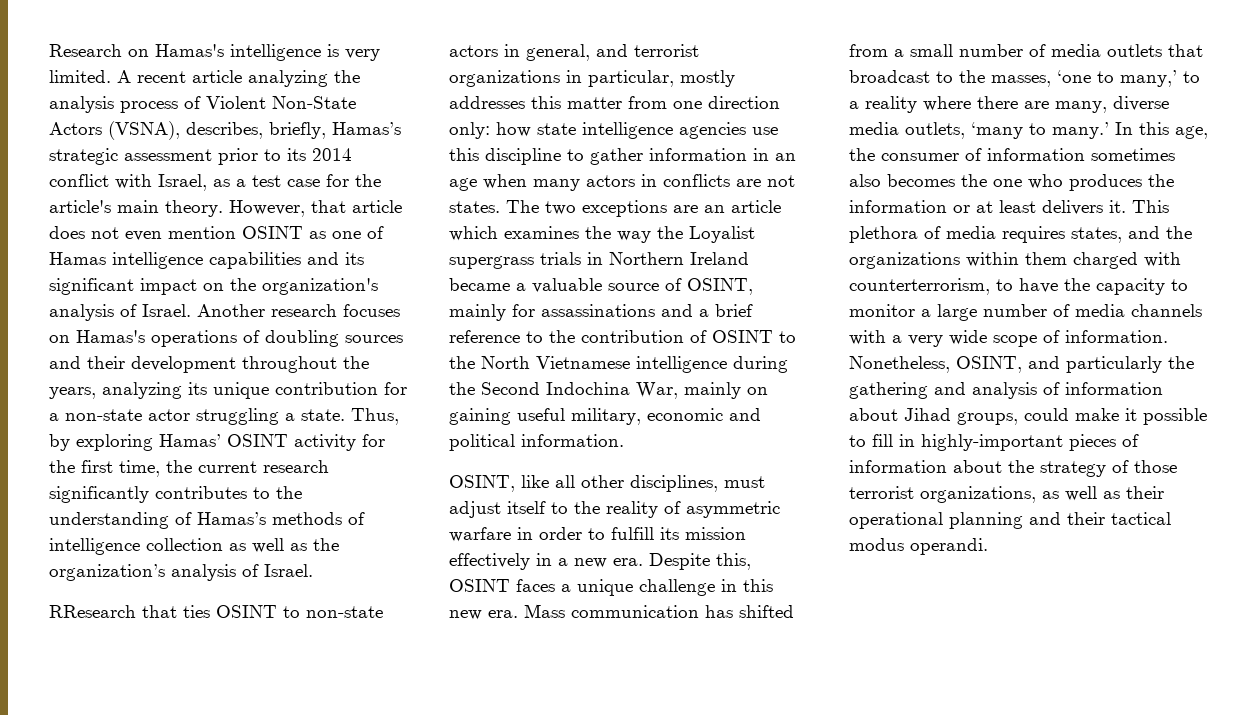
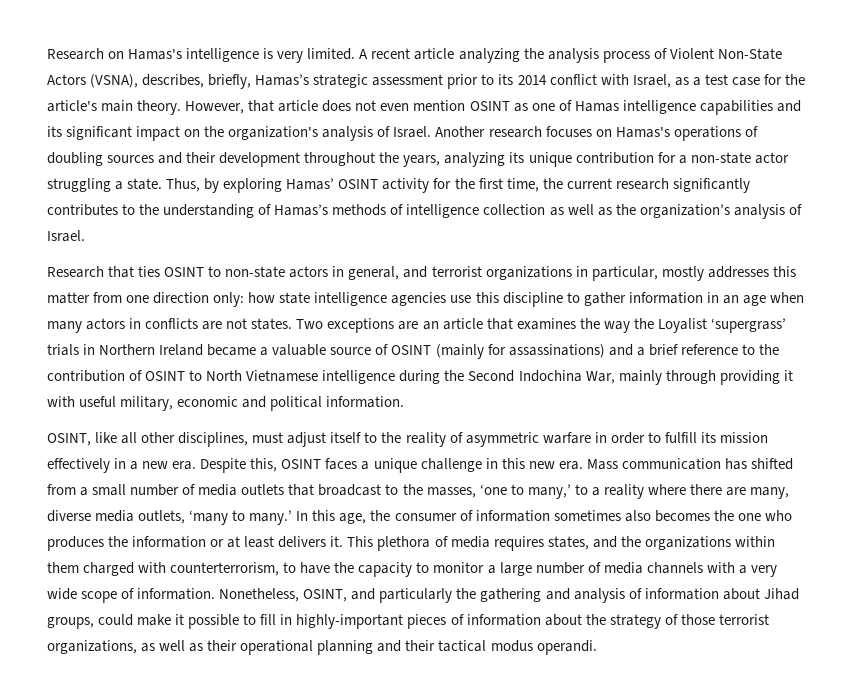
[49,605,136,618] RResearch -> [47,266,104,278] Research
[506,200,576,215] The two -> [296,319,324,329] Two
[449,226,498,241] which -> [486,318,513,330] that
[449,256,534,269] supergrass -> [710,318,786,333] ‘supergrass’
[687,278,753,295] [449,304,655,321] OSINT, mainly for assassinations -> [391,344,605,359] OSINT (mainly for assassinations)
[449,356,475,369] the -> (203, 375) none
[747,387,768,395] [449,408,511,425] on gaining -> [665,370,793,385] [47,396,75,407] through providing it with

